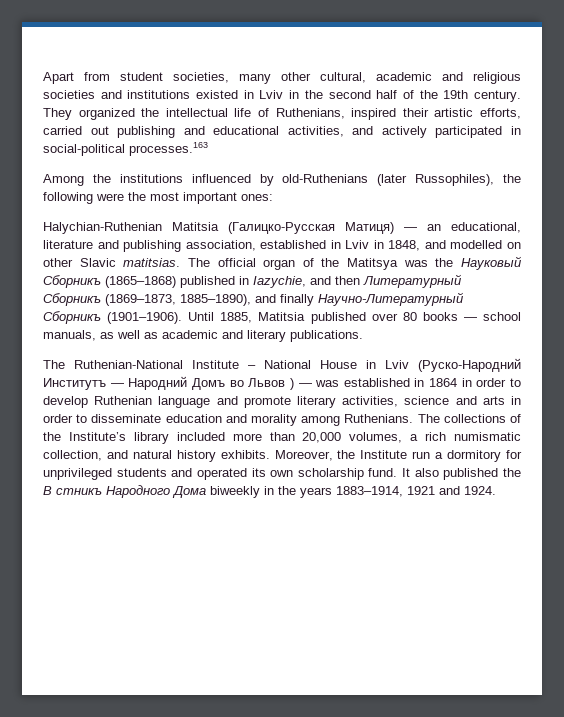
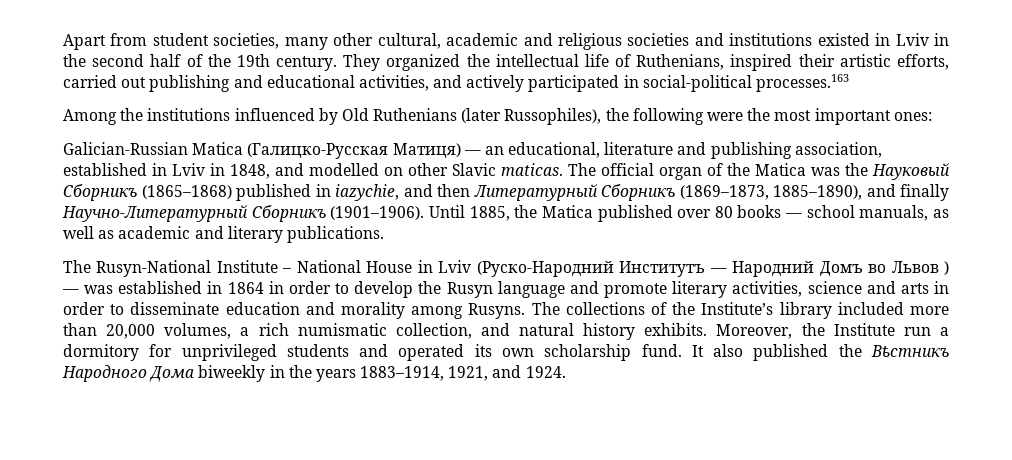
[282,174,369,183] old-Ruthenians -> [341,108,458,121] Old Ruthenians
[43,222,219,234] Halychian-Ruthenian Matitsia -> [63,142,244,155] Galician-Russian Matica
[123,258,181,267] matitsias. -> [501,163,563,176] maticas.
[347,258,399,270] Matitsya -> [755,163,806,176] Matica
[253,276,306,288] Iazychie, -> [335,184,399,201] iazychie,
[258,312,306,321] Matitsia -> [514,205,593,218] the Matica
[74,360,183,369] Ruthenian-National -> [96,260,212,277] Rusyn-National
[94,396,153,405] Ruthenian -> [418,281,493,298] the Rusyn
[344,414,414,423] Ruthenians. -> [468,303,526,319] Rusyns.
[43,486,102,495] В стникъ -> [871,345,950,357] Вҍстникъ
[407,486,435,495] 1921 -> [448,366,489,381] 1921,

